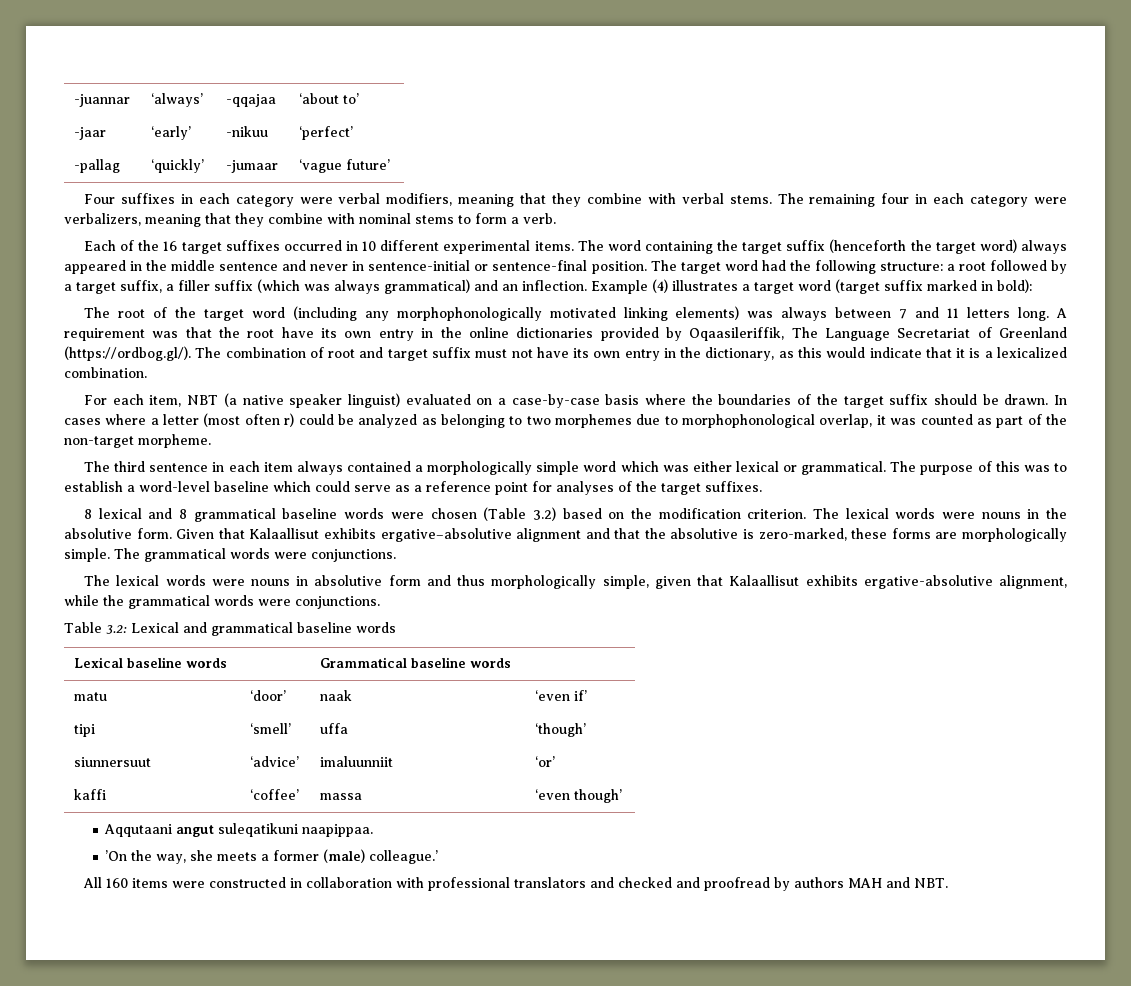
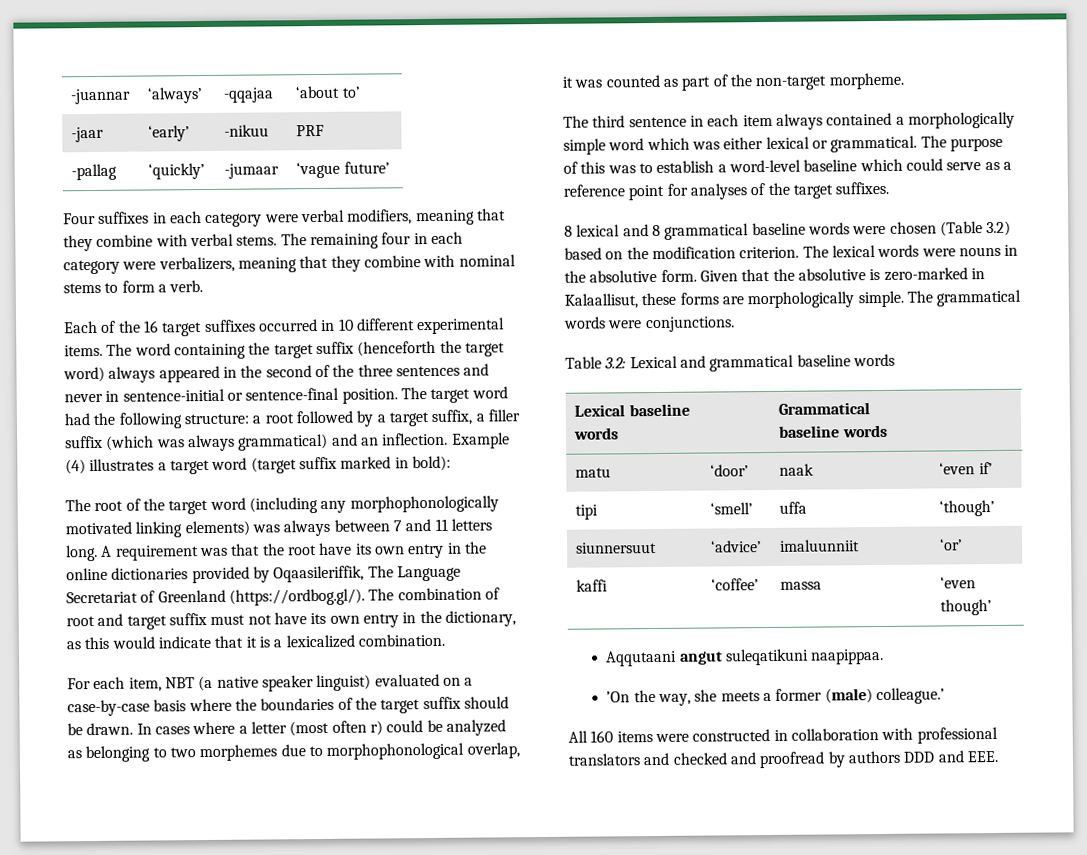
[299,126,354,140] ‘perfect’ -> [296,124,325,137] PRF
[171,260,279,271] middle sentence -> [265,364,460,378] second of the three sentences
[249,528,847,542] Kalaallisut exhibits ergative–absolutive alignment and that the absolutive is zero-marked, -> [772,267,985,281] [564,293,638,309] the absolutive is zero-marked in Kalaallisut,
[84,575,1068,589] [64,595,380,609] // The lexical words were nouns in absolutive form and thus morphologically simple, given that Kalaallisut exhibits ergative-absolutive alignment, while the grammatical words were conjunctions. -> (735, 324) none
[848,877,949,888] MAH and NBT. -> [903,750,998,763] DDD and EEE.

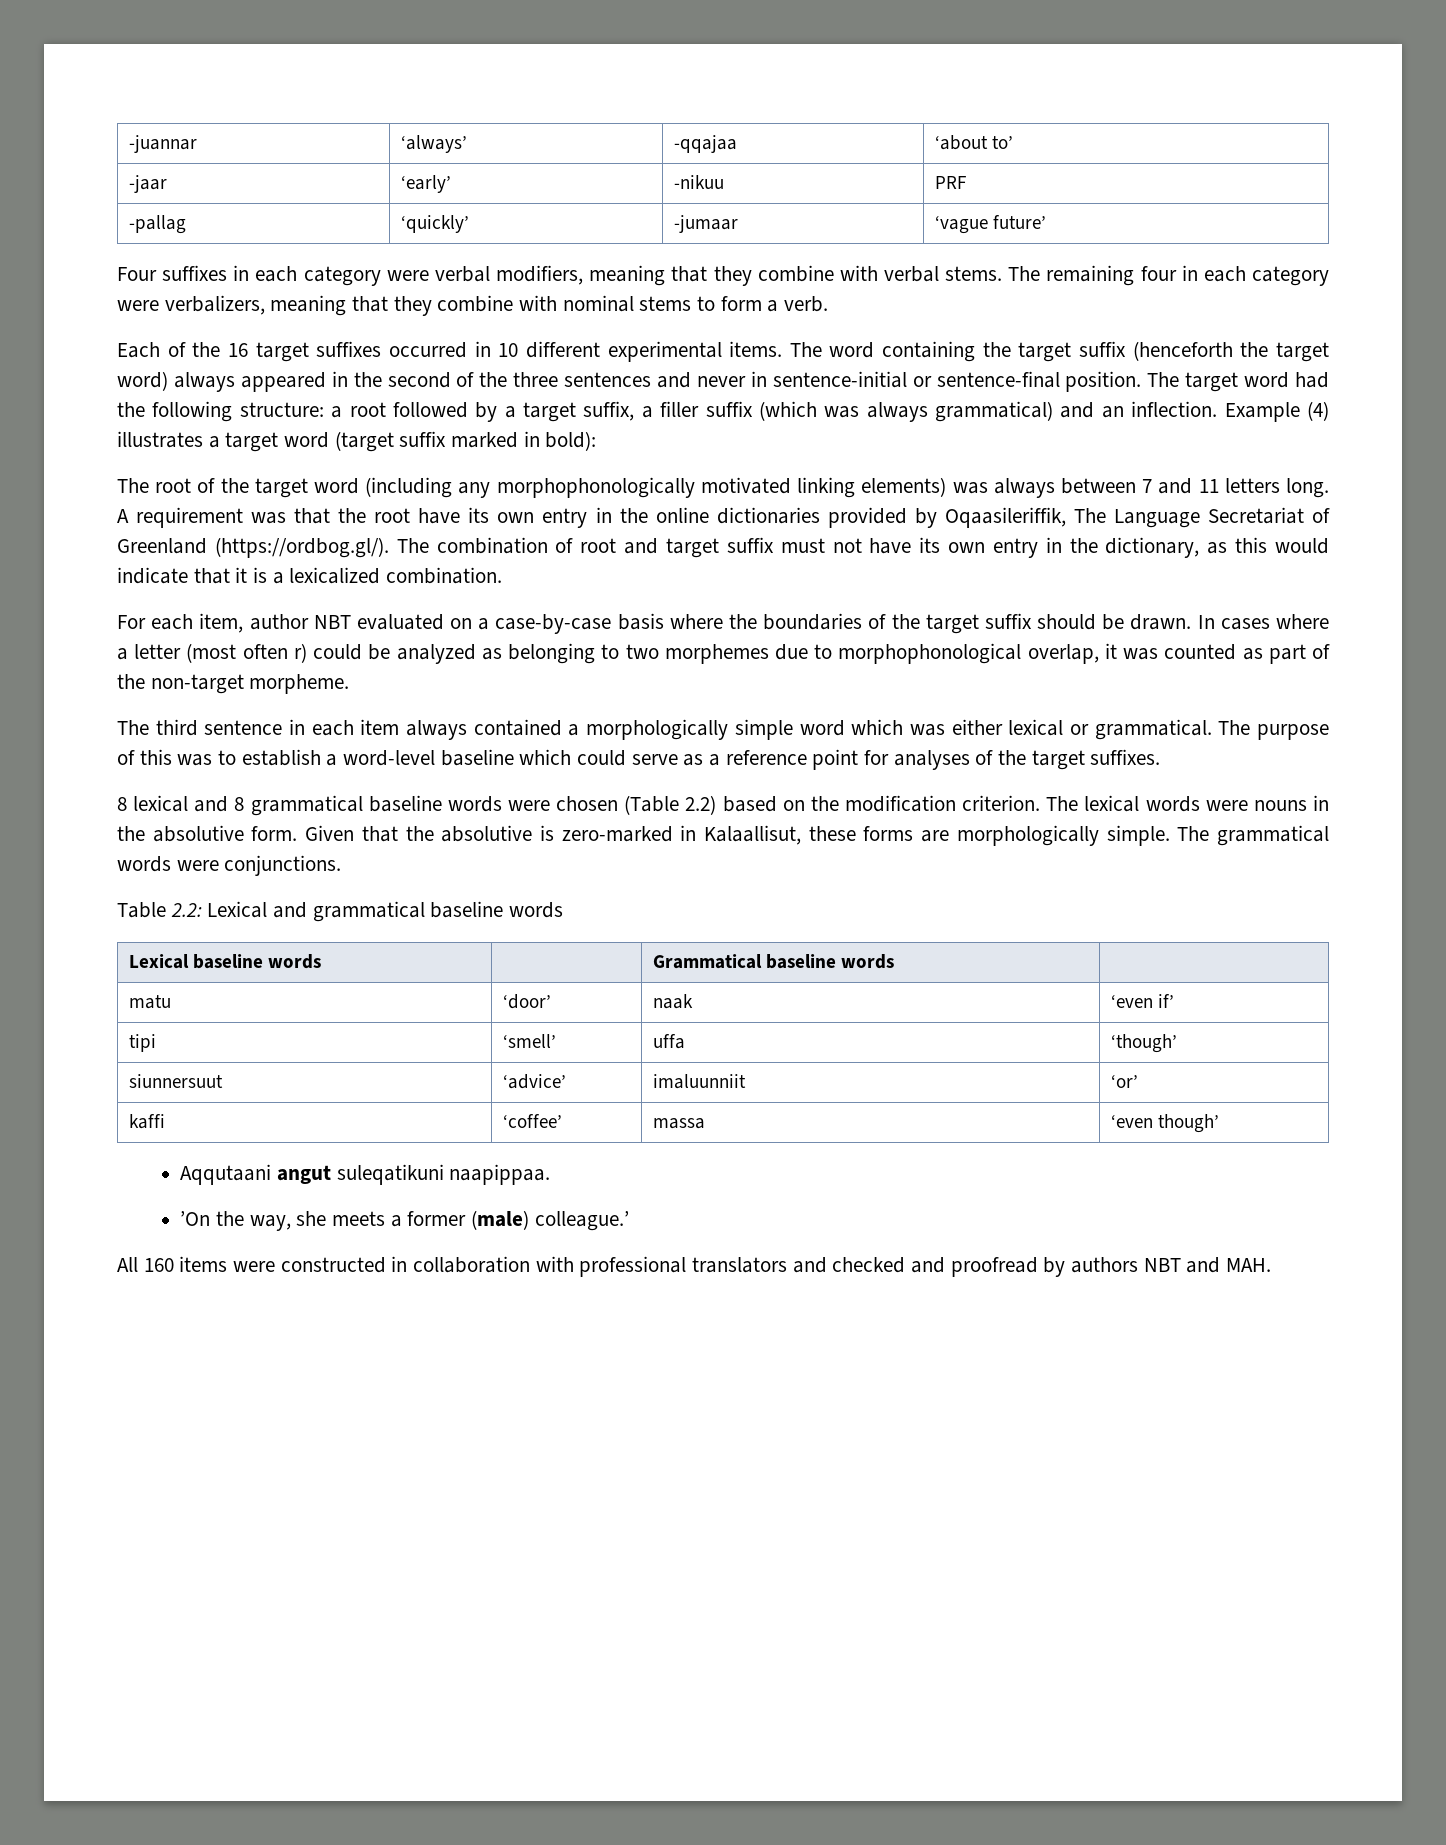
[164,674,372,692] NBT (a native speaker linguist) -> [249,614,351,630] author NBT
[986,220,1012,237] 3.2) -> [685,795,717,815] 2.2)
[604,357,627,369] 3.2: -> [170,903,202,917] 2.2:
[903,750,998,763] DDD and EEE. -> [1143,1257,1272,1273] NBT and MAH.

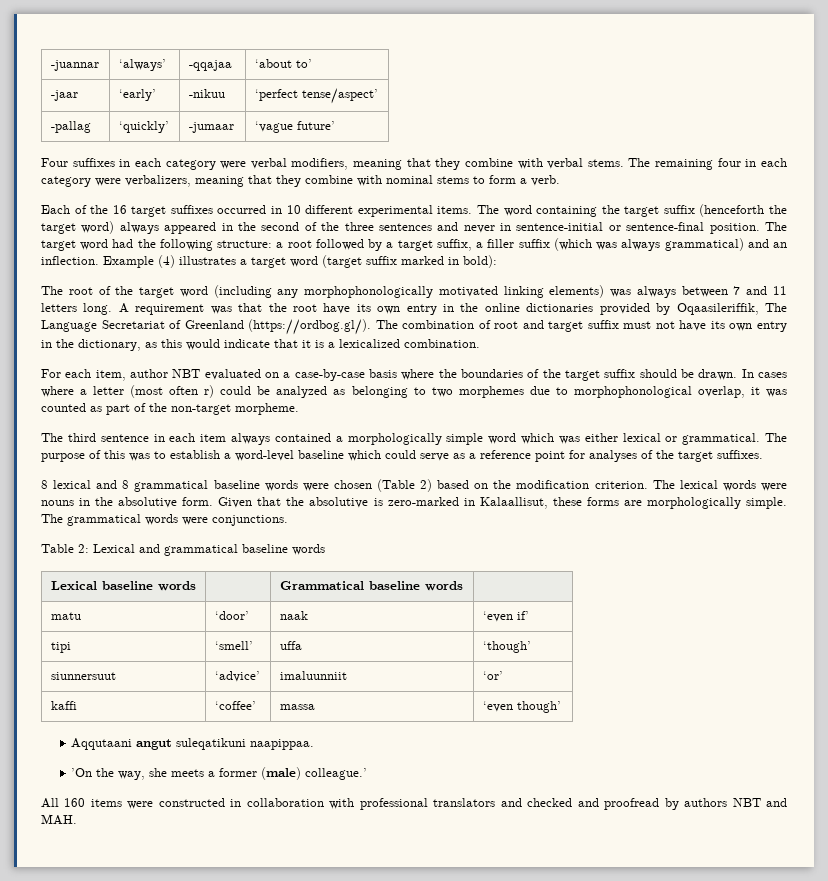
[934,176,966,189] PRF -> [254,88,378,104] ‘perfect tense/aspect’
[685,795,717,815] 2.2) -> [420,479,433,492] 2)
[170,903,202,917] 2.2: -> [78,544,89,553] 2:

